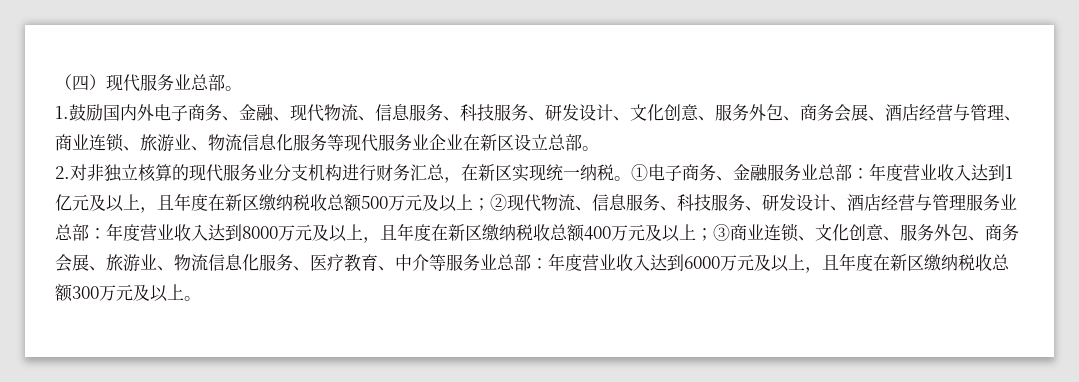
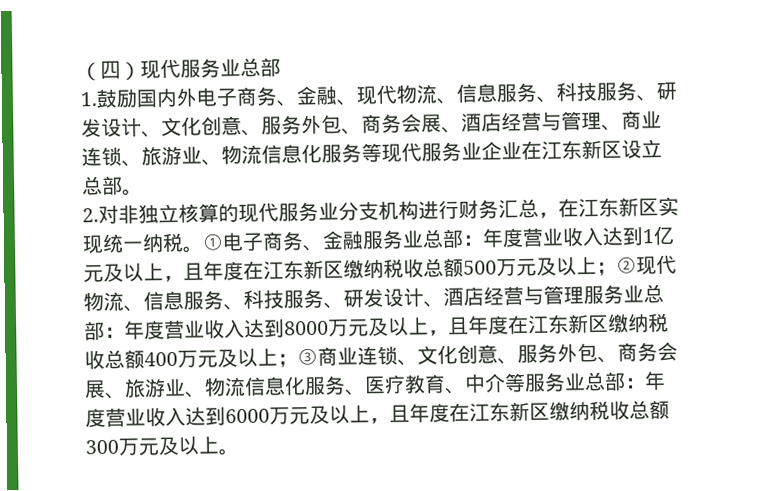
[225,86,242,91] 。 -> (281, 67) none
(480, 142) none -> [541,140,582,160] 江东
(478, 172) none -> [578,197,619,218] 江东
(225, 202) none -> [263,260,304,280] 江东
(448, 232) none -> [528,314,569,334] 江东
(890, 262) none -> [469,402,510,422] 江东

